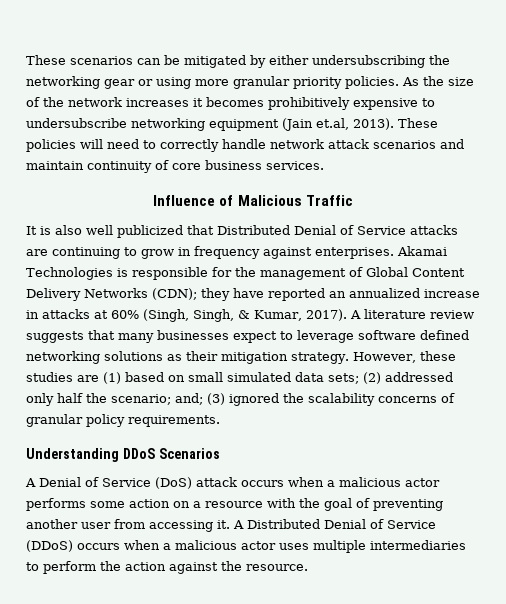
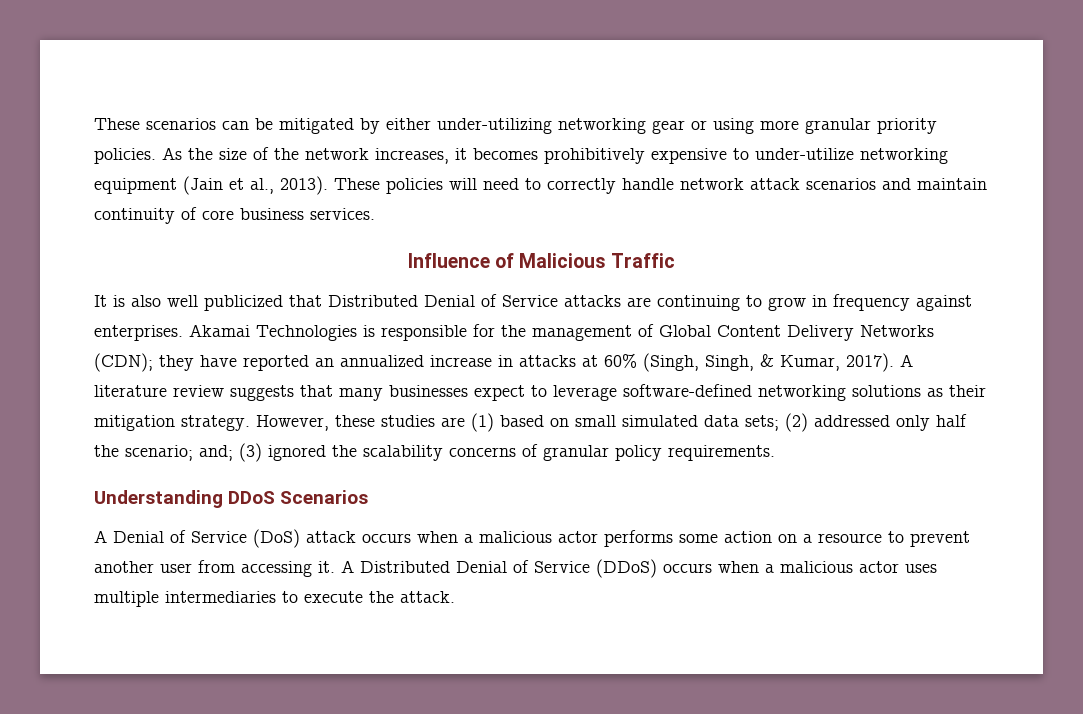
[312,55,450,68] undersubscribing the -> [437,118,552,134] under-utilizing
[126,98,189,107] increases -> [375,148,449,164] increases,
[26,118,127,128] undersubscribe -> [755,148,854,160] under-utilize
[316,118,349,130] et.al, -> [229,178,274,194] et al.,
[358,330,469,340] software defined -> [623,384,752,397] software-defined
[267,498,443,511] with the goal of preventing -> [888,531,970,547] to prevent
[43,561,308,574] perform the action against the resource. -> [304,591,455,603] execute the attack.

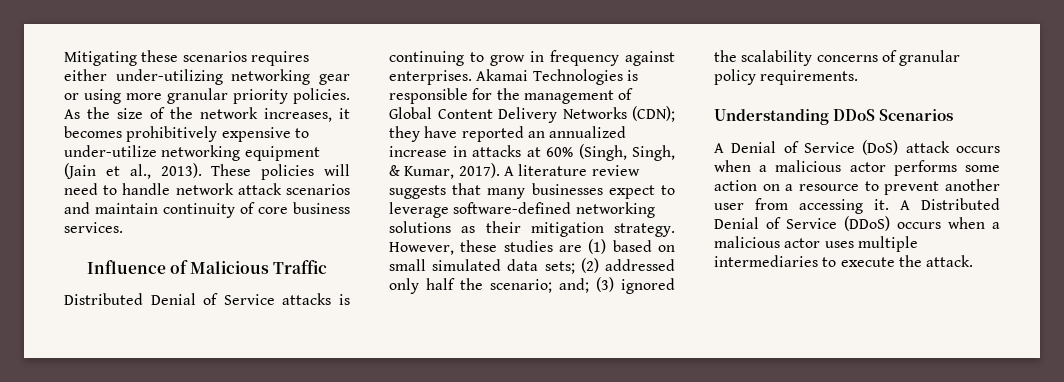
[94,118,380,134] These scenarios can be mitigated by -> [64,50,309,66] Mitigating these scenarios requires
[547,178,616,194] correctly -> (118, 190) none
[94,295,322,311] It is also well publicized that -> (328, 267) none
[627,297,651,307] are -> [339,294,350,305] is

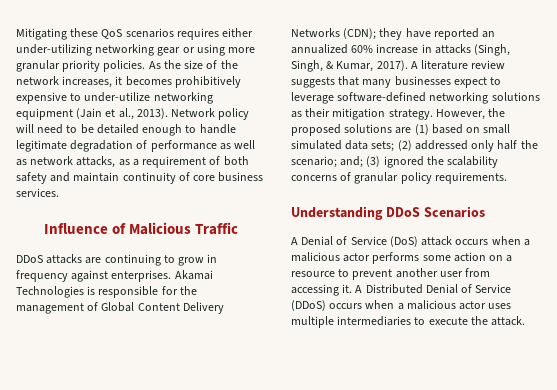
(179, 56) none -> [101,29,123,39] QoS
[211,164,315,180] These policies -> [171,108,250,120] Network policy
[122,183,350,195] handle network attack scenarios -> [80,124,236,136] [16,140,256,152] [16,156,249,168] [16,172,47,184] be detailed enough to handle legitimate degradation of performance as well as network attacks, as a requirement of both safety
[64,293,350,305] Distributed Denial of Service attacks is -> [16,254,102,264] DDoS attacks are
(627, 132) none -> [351,45,374,53] 60%
[526,147,573,157] at 60% -> (471, 49) none
[460,240,553,252] these studies -> [488,108,506,117] [291,124,393,136] the proposed solutions

